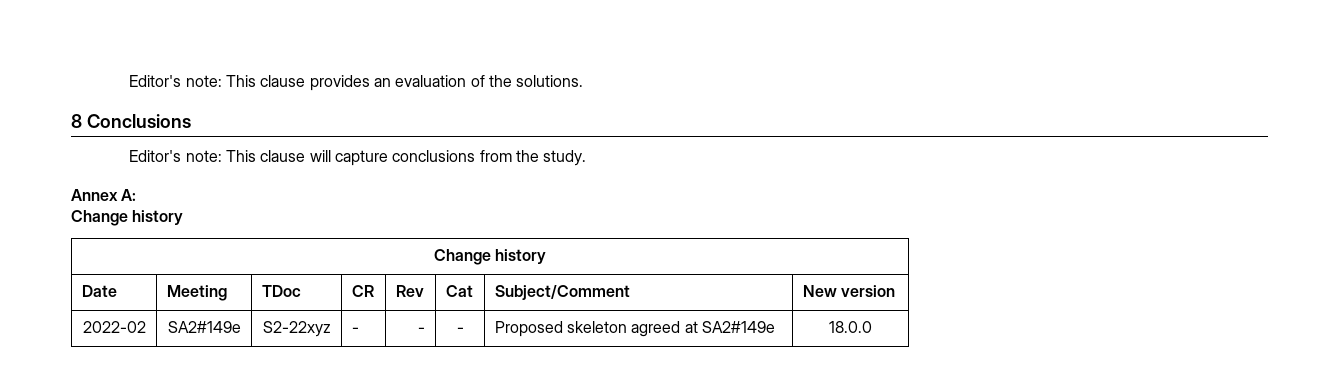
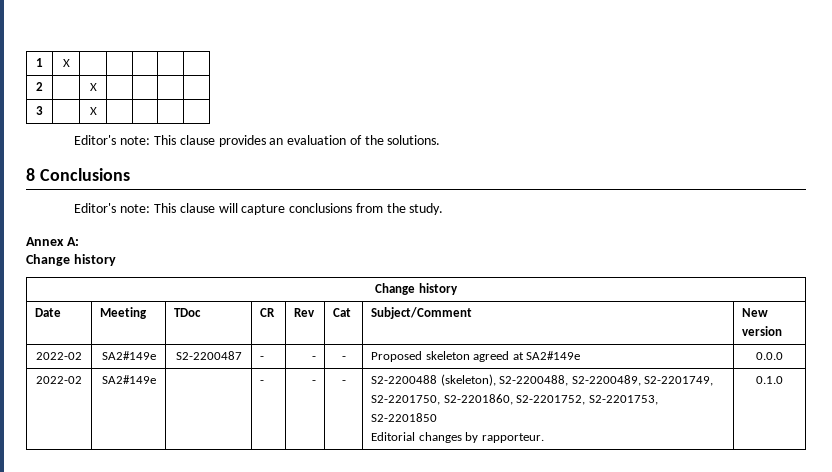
(129, 81) none -> [36,58,43,67] [62,59,70,67] [36,82,43,91] [89,83,97,91] [36,106,43,115] [89,107,97,115] 1 | X | | | | | // 2 | | X | | | | // 3 | | X | | | | //
[262,321,331,337] S2-22xyz -> [175,351,242,360] S2-2200487
[829,321,872,333] 18.0.0 -> [756,352,783,360] [36,376,82,384] [101,375,156,384] [260,380,265,384] [311,380,316,384] [341,380,346,384] [371,374,713,386] [371,394,658,405] [371,413,438,422] [371,432,544,443] [756,376,783,384] 0.0.0 // 2022-02 | SA2#149e | | - | - | - | S2-2200488 (skeleton), S2-2200488, S2-2200489, S2-2201749, S2-2201750, S2-2201860, S2-2201752, S2-2201753, S2-2201850 // Editorial changes by rapporteur. | 0.1.0

